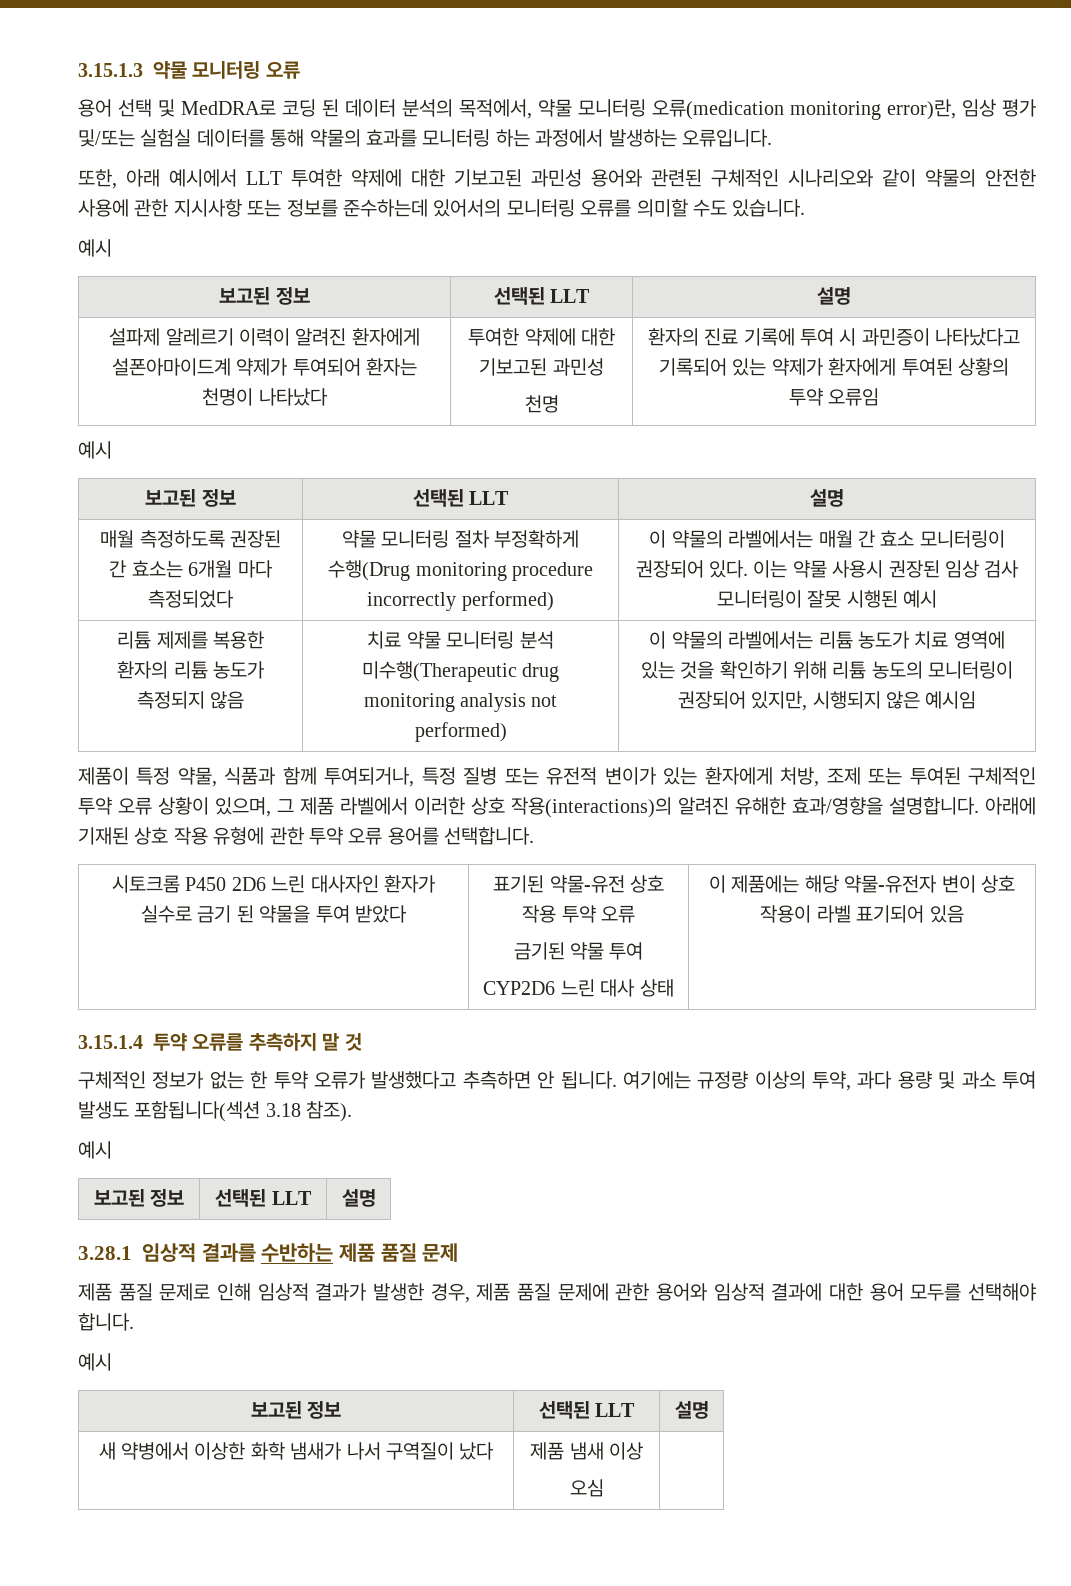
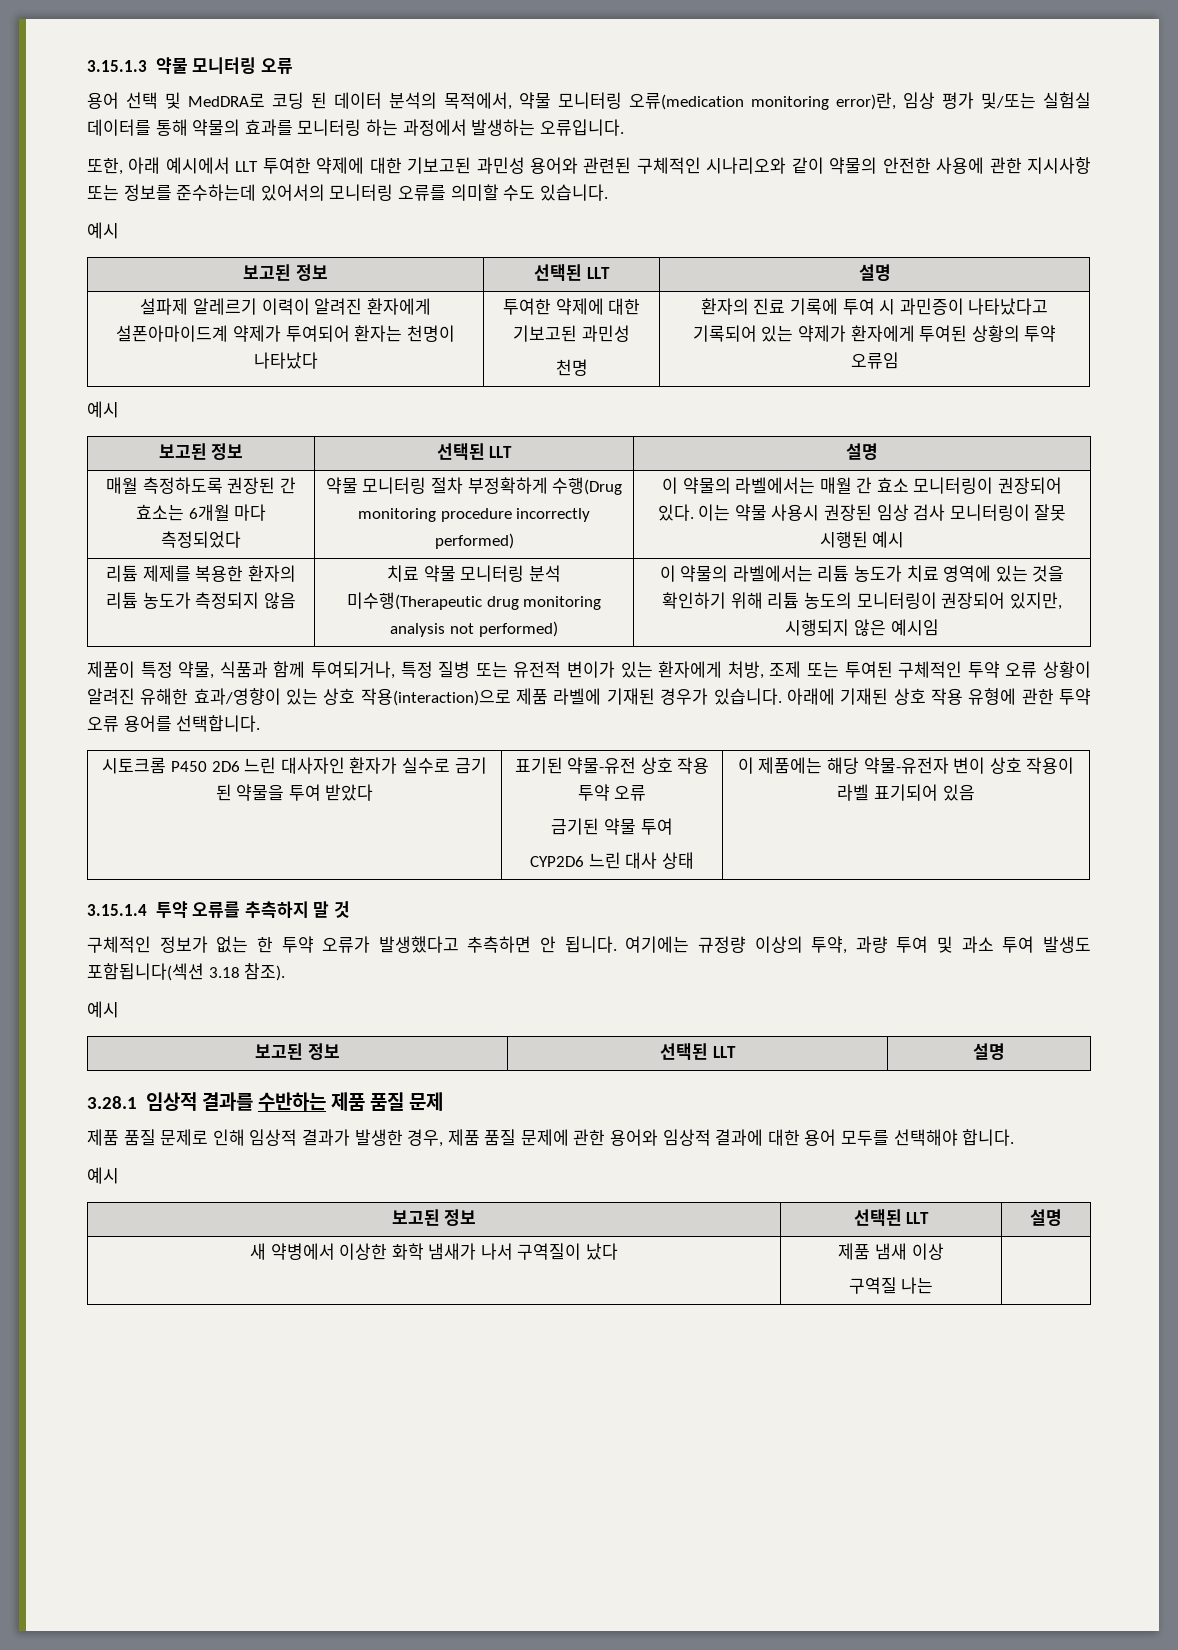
[215,797,979,818] 있으며, 그 제품 라벨에서 이러한 상호 작용(interactions)의 알려진 유해한 효과/영향을 설명합니다. -> [87,688,782,706] 알려진 유해한 효과/영향이 있는 상호 작용(interaction)으로 제품 라벨에 기재된 경우가 있습니다.
[857,1071,932,1089] 과다 용량 -> [855,936,929,953] 과량 투여
[569,1479,604,1497] 오심 -> [848,1277,934,1294] 구역질 나는

